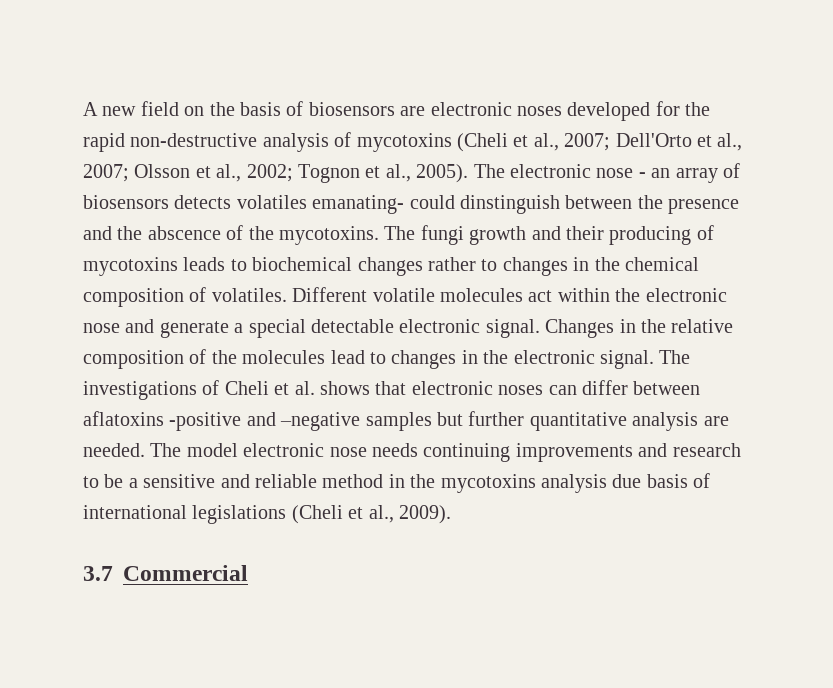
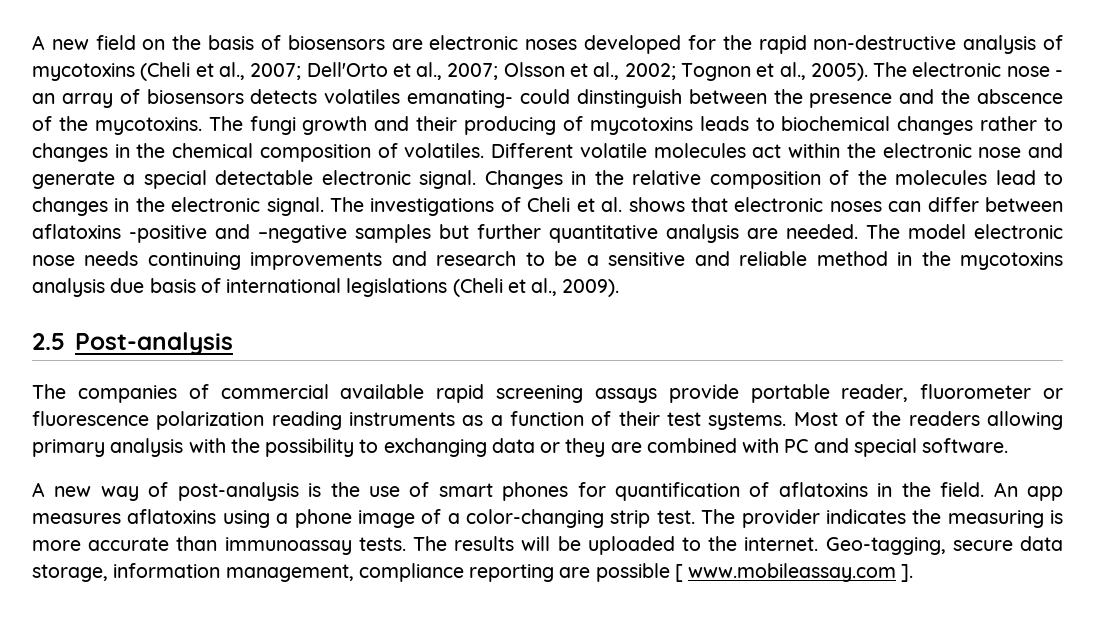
[83,565,248,581] 3.7 Commercial -> [32,332,233,355] [32,384,1063,403] [32,411,1064,430] [32,438,1009,457] [32,482,1064,501] [32,509,1063,528] [32,536,1064,555] [32,563,914,582] 2.5 Post-analysis // The companies of commercial available rapid screening assays provide portable reader, fluorometer or fluorescence polarization reading instruments as a function of their test systems. Most of the readers allowing primary analysis with the possibility to exchanging data or they are combined with PC and special software. // A new way of post-analysis is the use of smart phones for quantification of aflatoxins in the field. An app measures aflatoxins using a phone image of a color-changing strip test. The provider indicates the measuring is more accurate than immunoassay tests. The results will be uploaded to the internet. Geo-tagging, secure data storage, information management, compliance reporting are possible [ www.mobileassay.com ].

